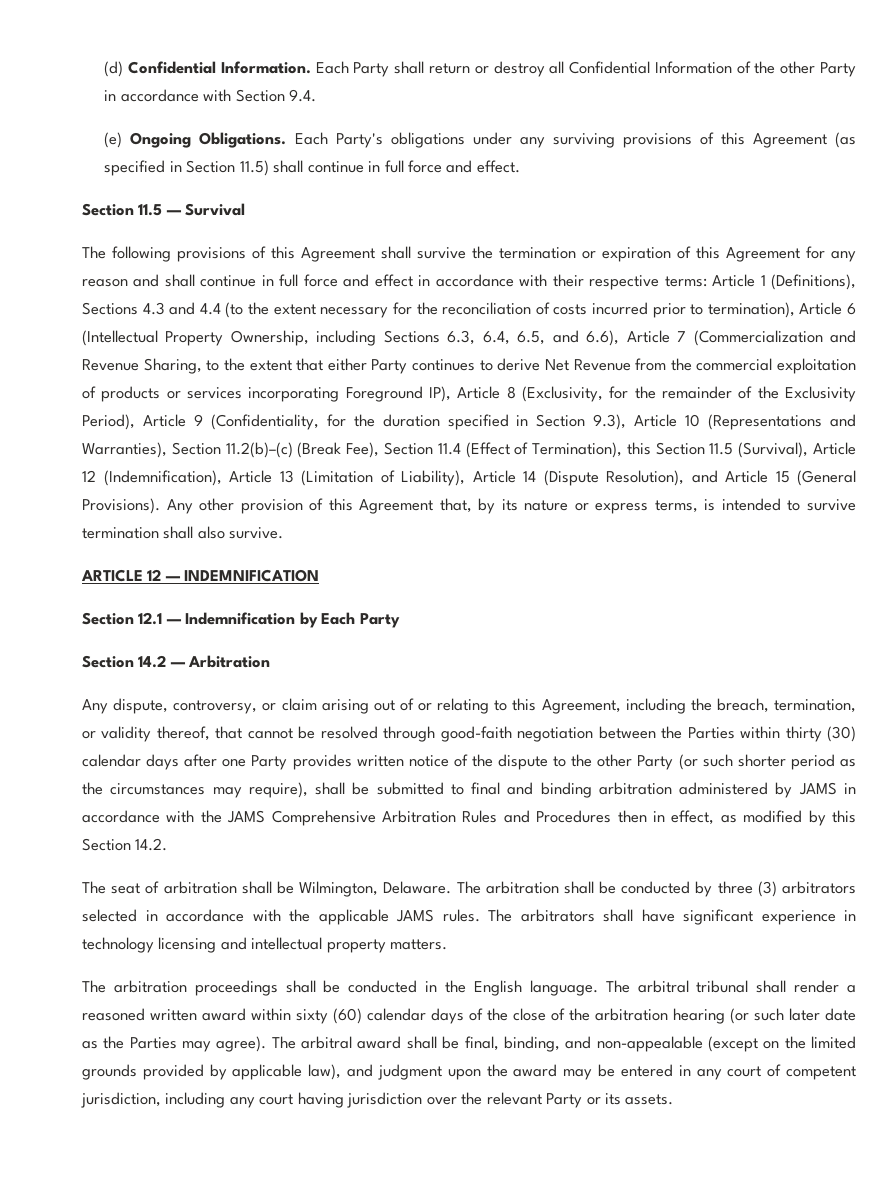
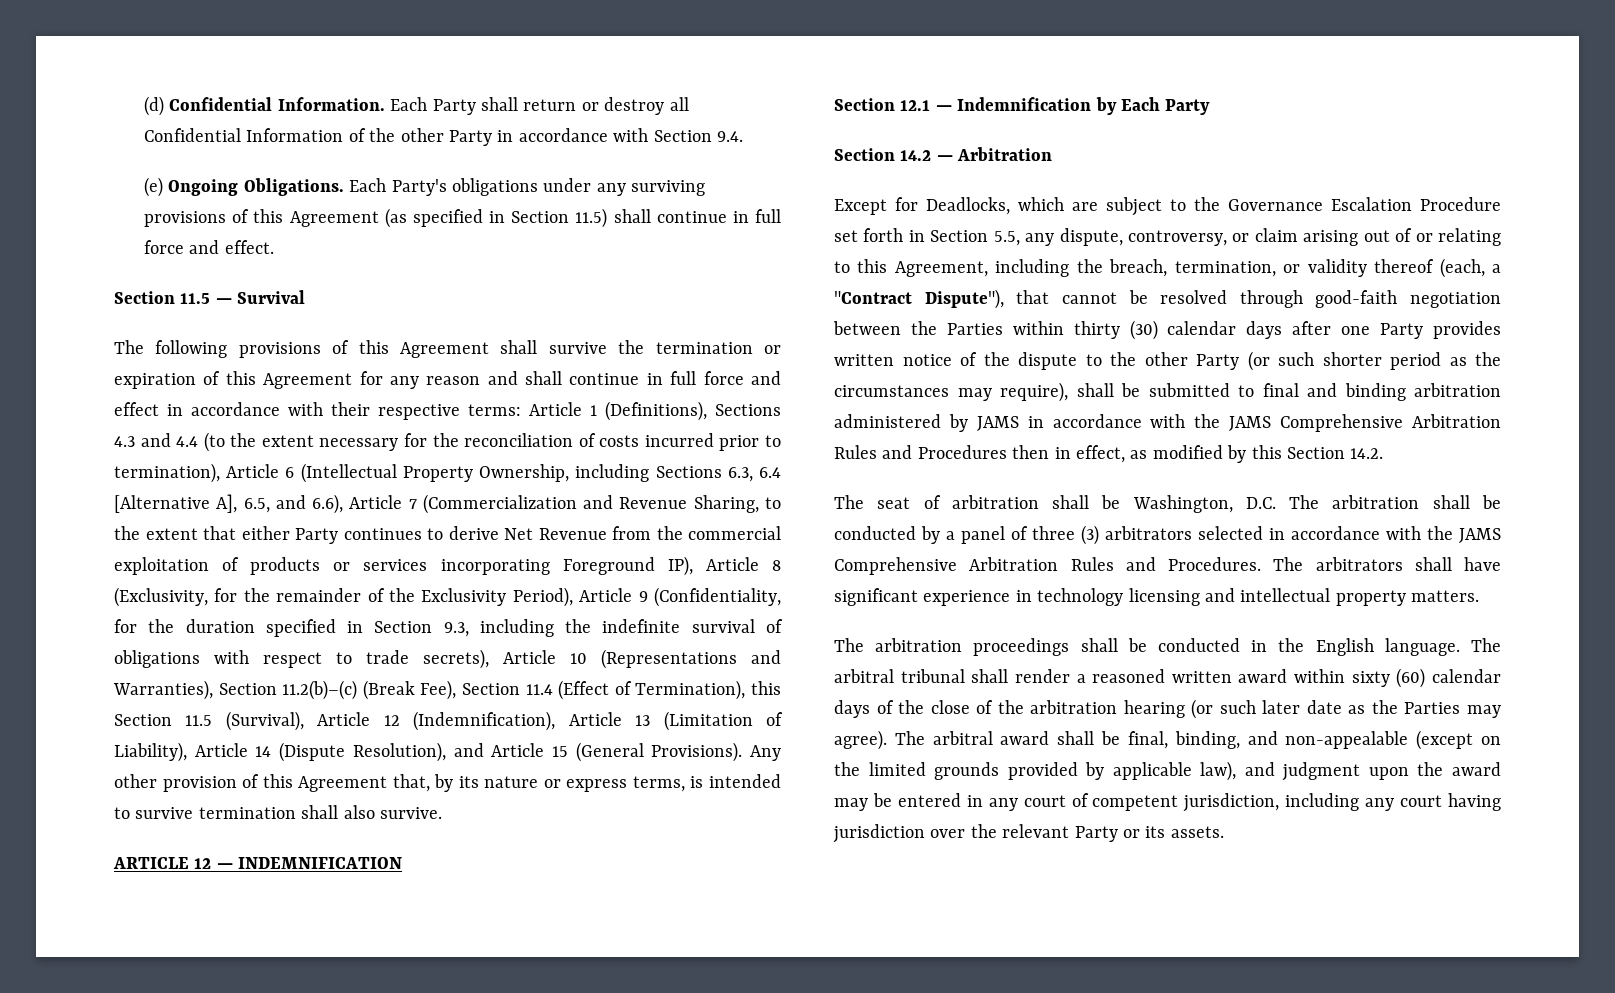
[482,331,510,345] 6.4, -> [758,467,781,478] [114,494,238,513] 6.4 [Alternative A],
[593,414,627,430] 9.3), -> [443,619,783,637] [114,649,489,669] 9.3, including the indefinite survival of obligations with respect to trade secrets),
[82,699,108,714] Any -> [834,197,1501,216] [834,228,1055,246] Except for Deadlocks, which are subject to the Governance Escalation Procedure set forth in Section 5.5, any
[156,726,210,741] thereof, -> [1374,258,1501,278] [834,289,1004,309] thereof (each, a "Contract Dispute"),
[299,881,452,897] Wilmington, Delaware. -> [1132,495,1276,513] Washington, D.C.
(713, 889) none -> [946,526,1028,544] a panel of
[318,909,480,925] applicable JAMS rules. -> [1459,528,1501,543] [834,557,1261,575] JAMS Comprehensive Arbitration Rules and Procedures.

